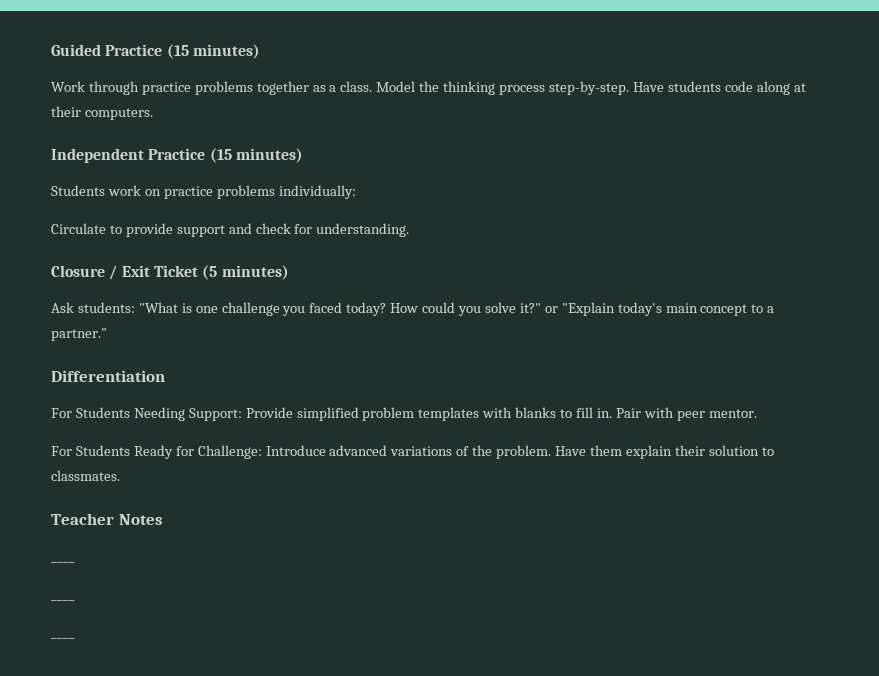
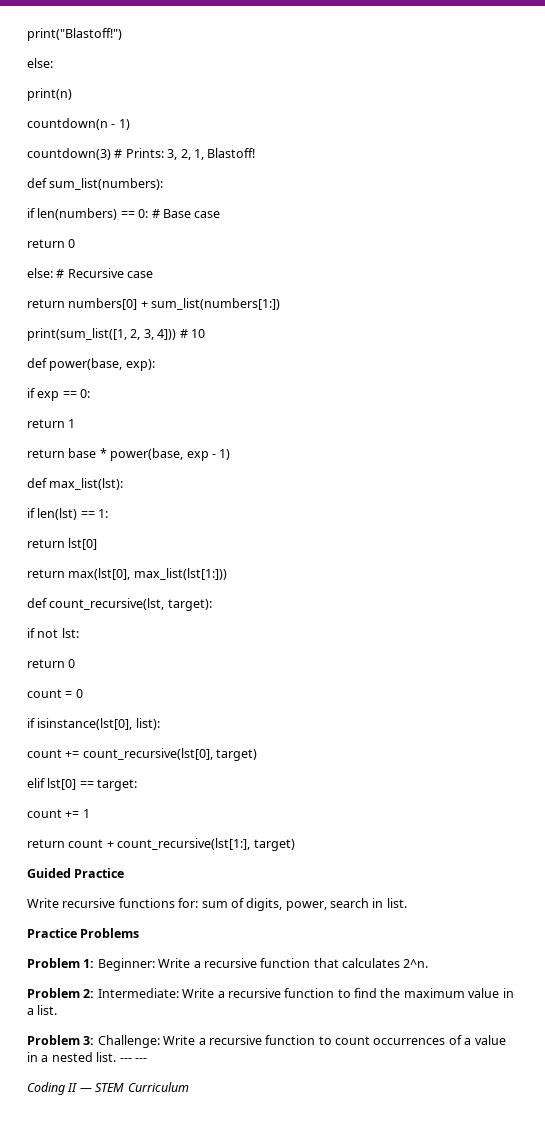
[51,44,260,59] [51,81,806,95] [51,106,153,120] [51,148,303,163] [51,185,356,199] [51,223,410,237] [51,265,289,280] [51,302,775,316] [51,328,107,341] [51,370,165,382] [51,407,757,421] [51,445,774,459] [51,470,120,481] [51,513,163,525] [51,561,75,563] [51,599,75,601] [51,637,75,639] Guided Practice (15 minutes) // Work through practice problems together as a class. Model the thinking process step-by-step. Have students code along at their computers. // Independent Practice (15 minutes) // Students work on practice problems individually: // Circulate to provide support and check for understanding. // Closure / Exit Ticket (5 minutes) // Ask students: "What is one challenge you faced today? How could you solve it?" or "Explain today's main concept to a partner." // Differentiation // For Students Needing Support: Provide simplified problem templates with blanks to fill in. Pair with peer mentor. // For Students Ready for Challenge: Introduce advanced variations of the problem. Have them explain their solution to classmates. // Teacher Notes // ____ // ____ // ____ -> [27,28,122,41] [27,58,53,68] [27,88,72,101] [27,118,130,130] [27,148,256,160] [27,178,164,190] [27,208,221,220] [27,239,76,248] [27,268,154,278] [27,298,281,310] [27,328,205,341] [27,358,155,371] [27,388,91,401] [27,419,76,428] [27,448,231,461] [27,478,124,490] [27,508,109,520] [27,538,98,550] [27,568,227,580] [27,598,212,611] [27,628,79,638] [27,659,76,668] [27,689,83,698] [27,718,160,730] [27,748,258,761] [27,778,138,791] [27,809,90,818] [27,838,295,851] [27,868,125,878] [27,898,407,911] [27,928,140,938] [27,958,429,971] [27,988,514,998] [27,1005,58,1015] [27,1035,506,1048] [27,1052,147,1062] [27,1082,189,1095] print("Blastoff!") // else: // print(n) // countdown(n - 1) // countdown(3) # Prints: 3, 2, 1, Blastoff! // def sum_list(numbers): // if len(numbers) == 0: # Base case // return 0 // else: # Recursive case // return numbers[0] + sum_list(numbers[1:]) // print(sum_list([1, 2, 3, 4])) # 10 // def power(base, exp): // if exp == 0: // return 1 // return base * power(base, exp - 1) // def max_list(lst): // if len(lst) == 1: // return lst[0] // return max(lst[0], max_list(lst[1:])) // def count_recursive(lst, target): // if not lst: // return 0 // count = 0 // if isinstance(lst[0], list): // count += count_recursive(lst[0], target) // elif lst[0] == target: // count += 1 // return count + count_recursive(lst[1:], target) // Guided Practice // Write recursive functions for: sum of digits, power, search in list. // Practice Problems // Problem 1: Beginner: Write a recursive function that calculates 2^n. // Problem 2: Intermediate: Write a recursive function to find the maximum value in a list. // Problem 3: Challenge: Write a recursive function to count occurrences of a value in a nested list. --- --- // Coding II — STEM Curriculum

